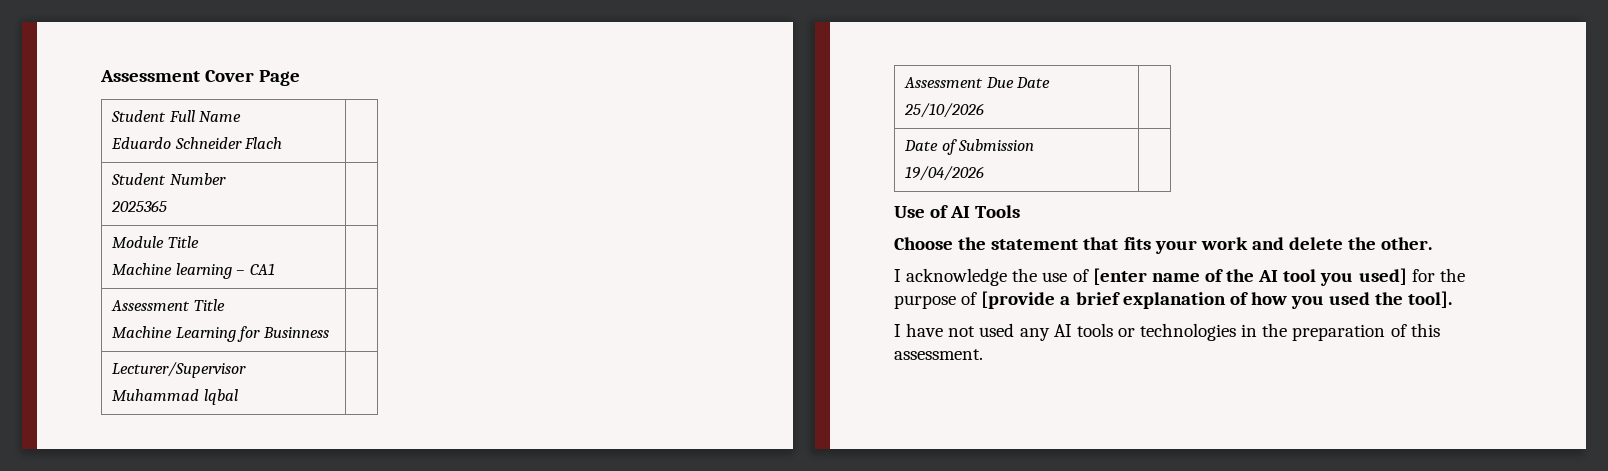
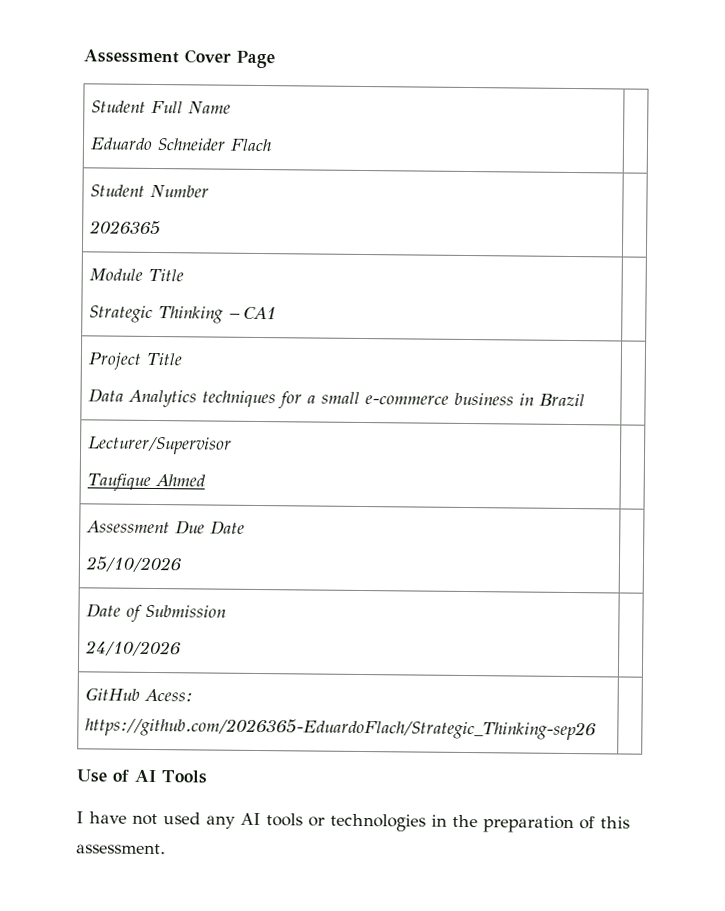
[111,200,168,212] 2025365 -> [88,220,161,236] 2026365
[112,263,232,279] Machine learning -> [88,305,224,324] Strategic Thinking
[111,299,225,311] [112,326,329,342] Assessment Title // Machine Learning for Businness -> [87,352,182,370] [87,388,585,409] Project Title // Data Analytics techniques for a small e-commerce business in Brazil
[112,389,238,405] Muhammad lqbal -> [86,473,206,491] Taufique Ahmed
[905,166,985,181] 19/04/2026 -> [84,640,181,657] [84,687,193,702] [84,717,596,741] 24/10/2026 | // GitHub Acess: https://github.com/2026365-EduardoFlach/Strategic_Thinking-sep26
[894,237,1433,254] [894,268,1465,286] [894,291,1453,309] // Choose the statement that fits your work and delete the other. // I acknowledge the use of [enter name of the AI tool you used] for the purpose of [provide a brief explanation of how you used the tool]. -> (207, 777) none

